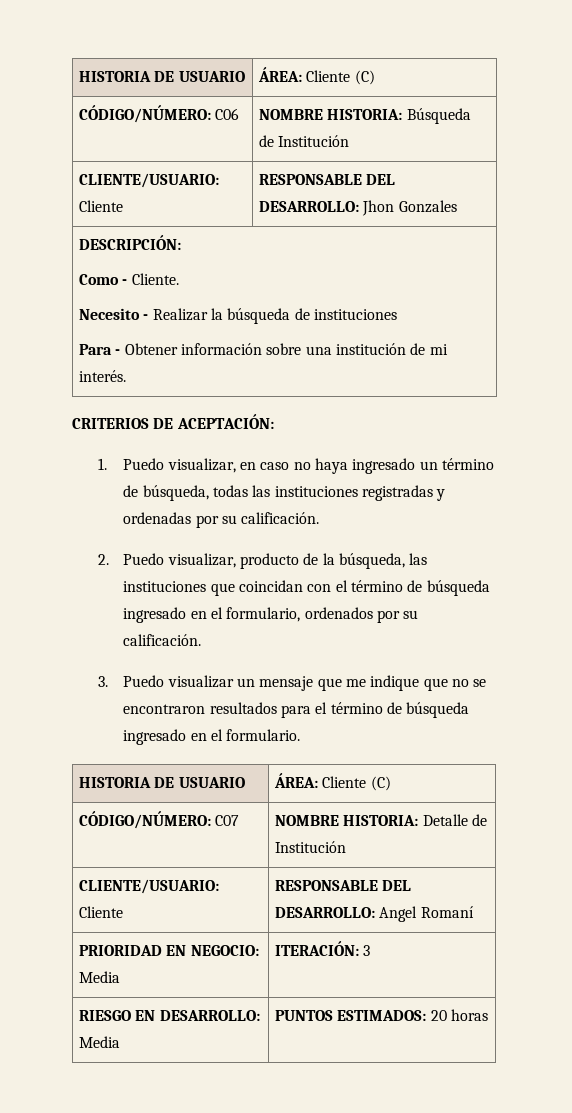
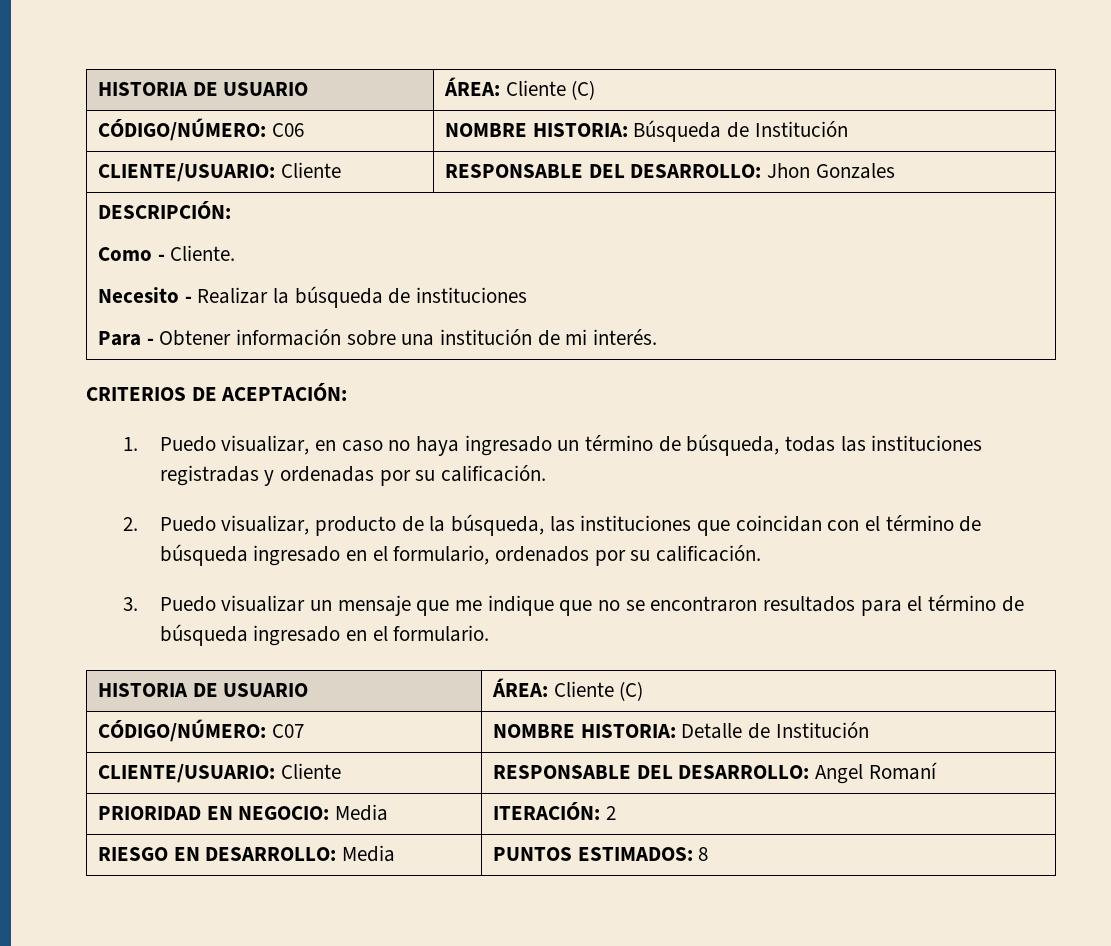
[363,945,371,956] 3 -> [605,806,616,820] 2
[430,1009,488,1021] 20 horas -> [698,847,709,861] 8

